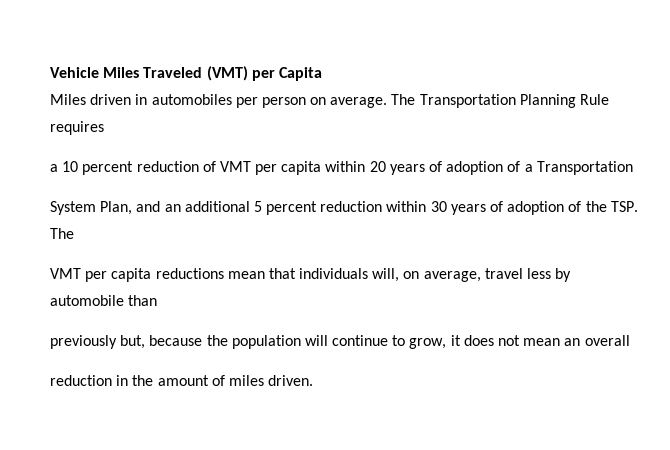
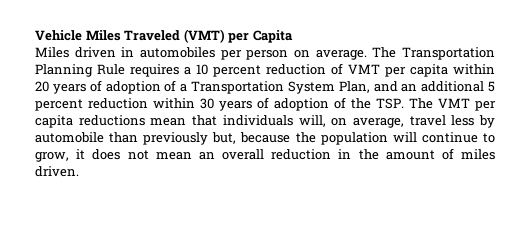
(104, 128) // -> (179, 70) none
(633, 168) // -> (284, 87) none
(74, 233) // -> (433, 103) none
(158, 300) // -> (139, 137) none
(630, 340) // -> (264, 154) none

